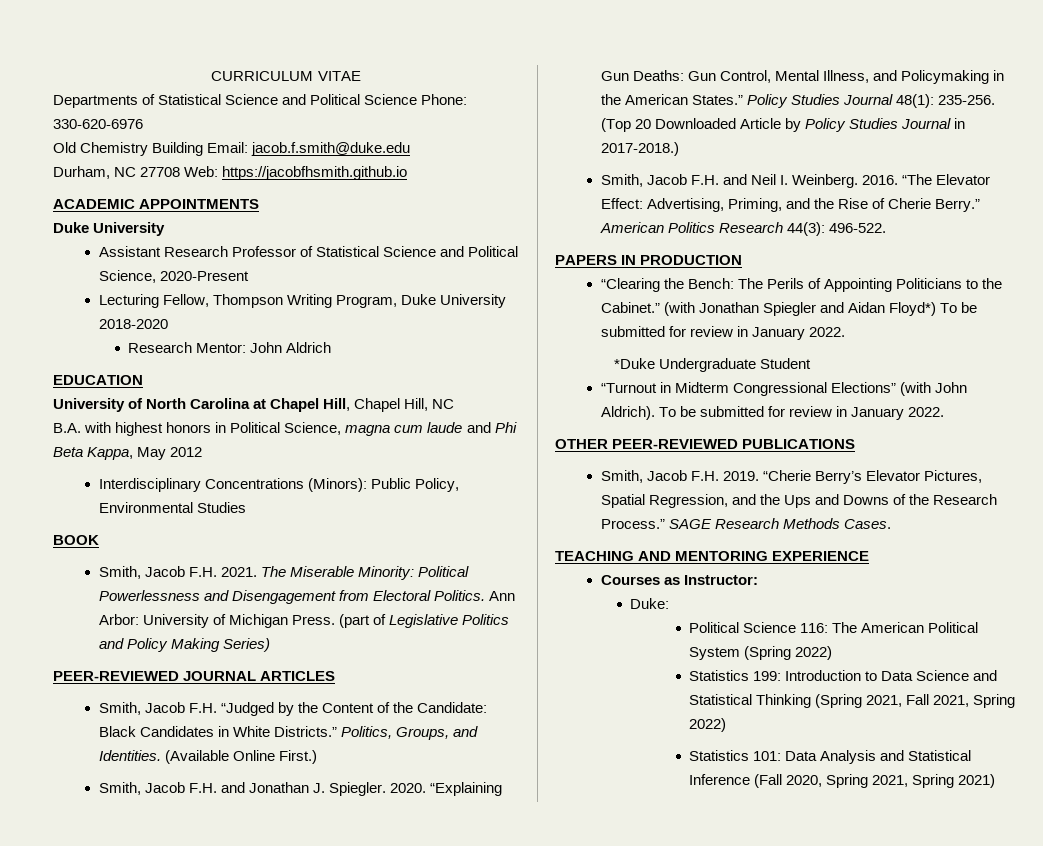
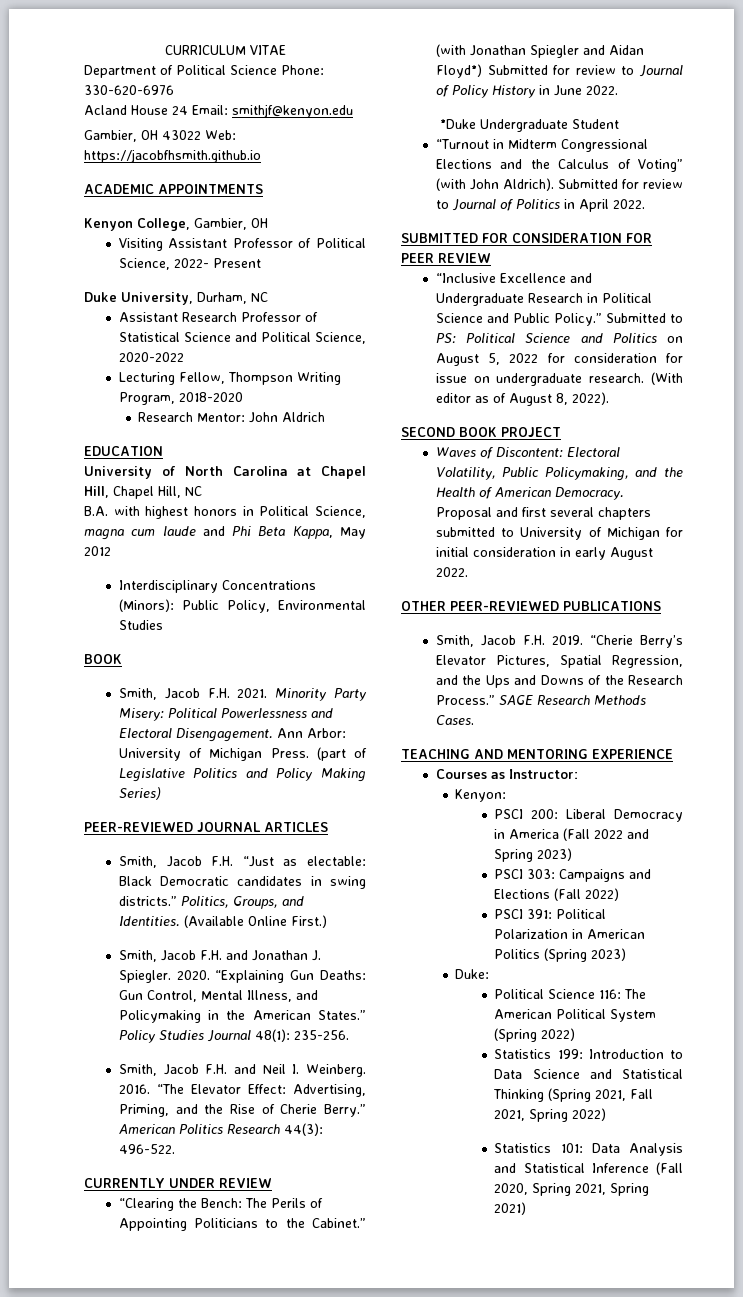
[53,94,307,108] Departments of Statistical Science and -> [84,65,173,78] Department of
[53,142,411,156] [53,166,408,180] [53,199,260,209] [53,222,166,236] Old Chemistry Building Email: jacob.f.smith@duke.edu // Durham, NC 27708 Web: https://jacobfhsmith.github.io // ACADEMIC APPOINTMENTS // Duke University -> [84,104,353,118] [84,130,236,142] [84,149,261,163] [84,184,263,194] [84,218,268,231] [118,238,366,251] [118,258,261,270] [84,292,268,305] Acland House 24 Email: smithjf@kenyon.edu // Gambier, OH 43022 Web: https://jacobfhsmith.github.io // ACADEMIC APPOINTMENTS // Kenyon College, Gambier, OH // Visiting Assistant Professor of Political Science, 2022- Present // Duke University, Durham, NC
[159,271,249,281] 2020-Present -> [118,352,184,362] 2020-2022
[401,294,507,308] Duke University -> (175, 398) none
[261,566,470,580] [98,590,486,604] The Miserable Minority: Political Powerlessness and Disengagement from Electoral Politics. -> [275,688,367,701] [118,708,333,721] [118,728,273,742] Minority Party Misery: Political Powerlessness and Electoral Disengagement.
[221,702,488,716] [98,726,338,737] “Judged by the Content of the Candidate: Black Candidates in White Districts.” -> [242,856,366,867] [118,876,366,889] [118,896,177,906] “Just as electable: Black Democratic candidates in swing districts.”
[600,118,966,132] [600,142,679,156] (Top 20 Downloaded Article by Policy Studies Journal in 2017-2018.) -> (349, 1035) none
[555,255,743,265] PAPERS IN PRODUCTION -> [84,1178,272,1188] CURRENTLY UNDER REVIEW
[940,302,978,313] [600,326,806,340] To be submitted for review in January -> [487,65,683,77] [435,85,582,98] Submitted for review to Journal of Policy History in June
[831,382,968,396] [600,406,905,420] Elections” (with John Aldrich). To be submitted for review in January -> [435,159,683,172] [435,178,683,191] [435,199,645,212] [401,233,652,243] [401,253,491,263] [435,273,592,283] [435,293,652,306] [435,313,683,326] [435,333,683,344] [435,353,683,366] [435,372,683,386] [435,392,609,406] [401,427,561,437] [435,447,620,459] [435,467,683,481] [435,487,624,500] [435,507,651,520] [435,527,683,540] [435,547,653,560] Elections and the Calculus of Voting” (with John Aldrich). Submitted for review to Journal of Politics in April 2022. // SUBMITTED FOR CONSIDERATION FOR PEER REVIEW // “Inclusive Excellence and Undergraduate Research in Political Science and Public Policy.” Submitted to PS: Political Science and Politics on August 5, 2022 for consideration for issue on undergraduate research. (With editor as of August 8, 2022). // SECOND BOOK PROJECT // Waves of Discontent: Electoral Volatility, Public Policymaking, and the Health of American Democracy. Proposal and first several chapters submitted to University of Michigan for initial consideration in early August
(758, 580) none -> [455,789,507,802] [494,809,683,822] [494,828,650,841] [494,848,573,862] [494,869,652,882] [494,888,620,901] [494,909,607,919] [494,929,646,939] [494,948,627,962] // Kenyon: // PSCI 200: Liberal Democracy in America (Fall 2022 and Spring 2023) // PSCI 303: Campaigns and Elections (Fall 2022) // PSCI 391: Political Polarization in American Politics (Spring 2023)

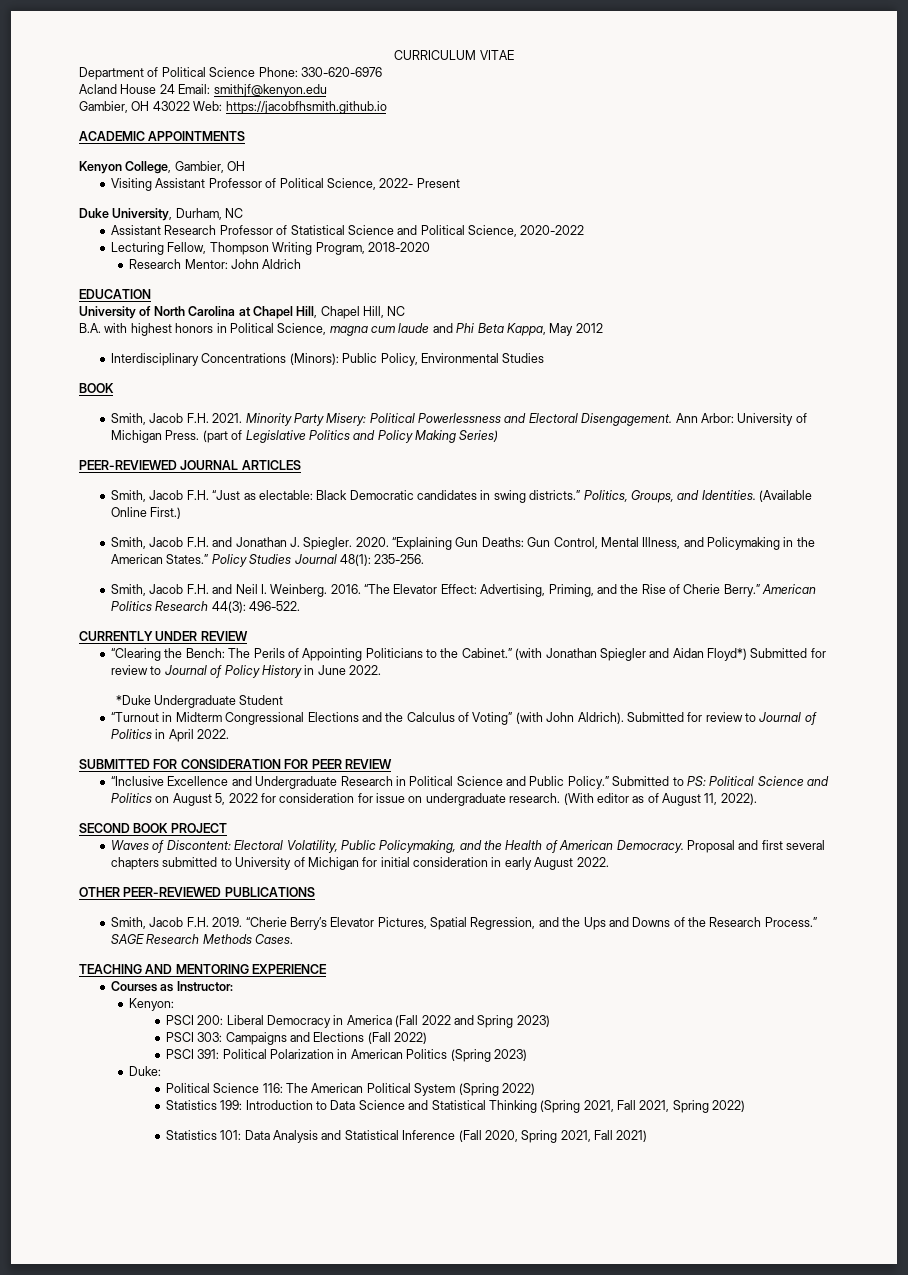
[555,393,568,405] 8, -> [704,793,718,805] 11,
[610,1183,650,1196] Spring -> [594,1130,614,1140] Fall

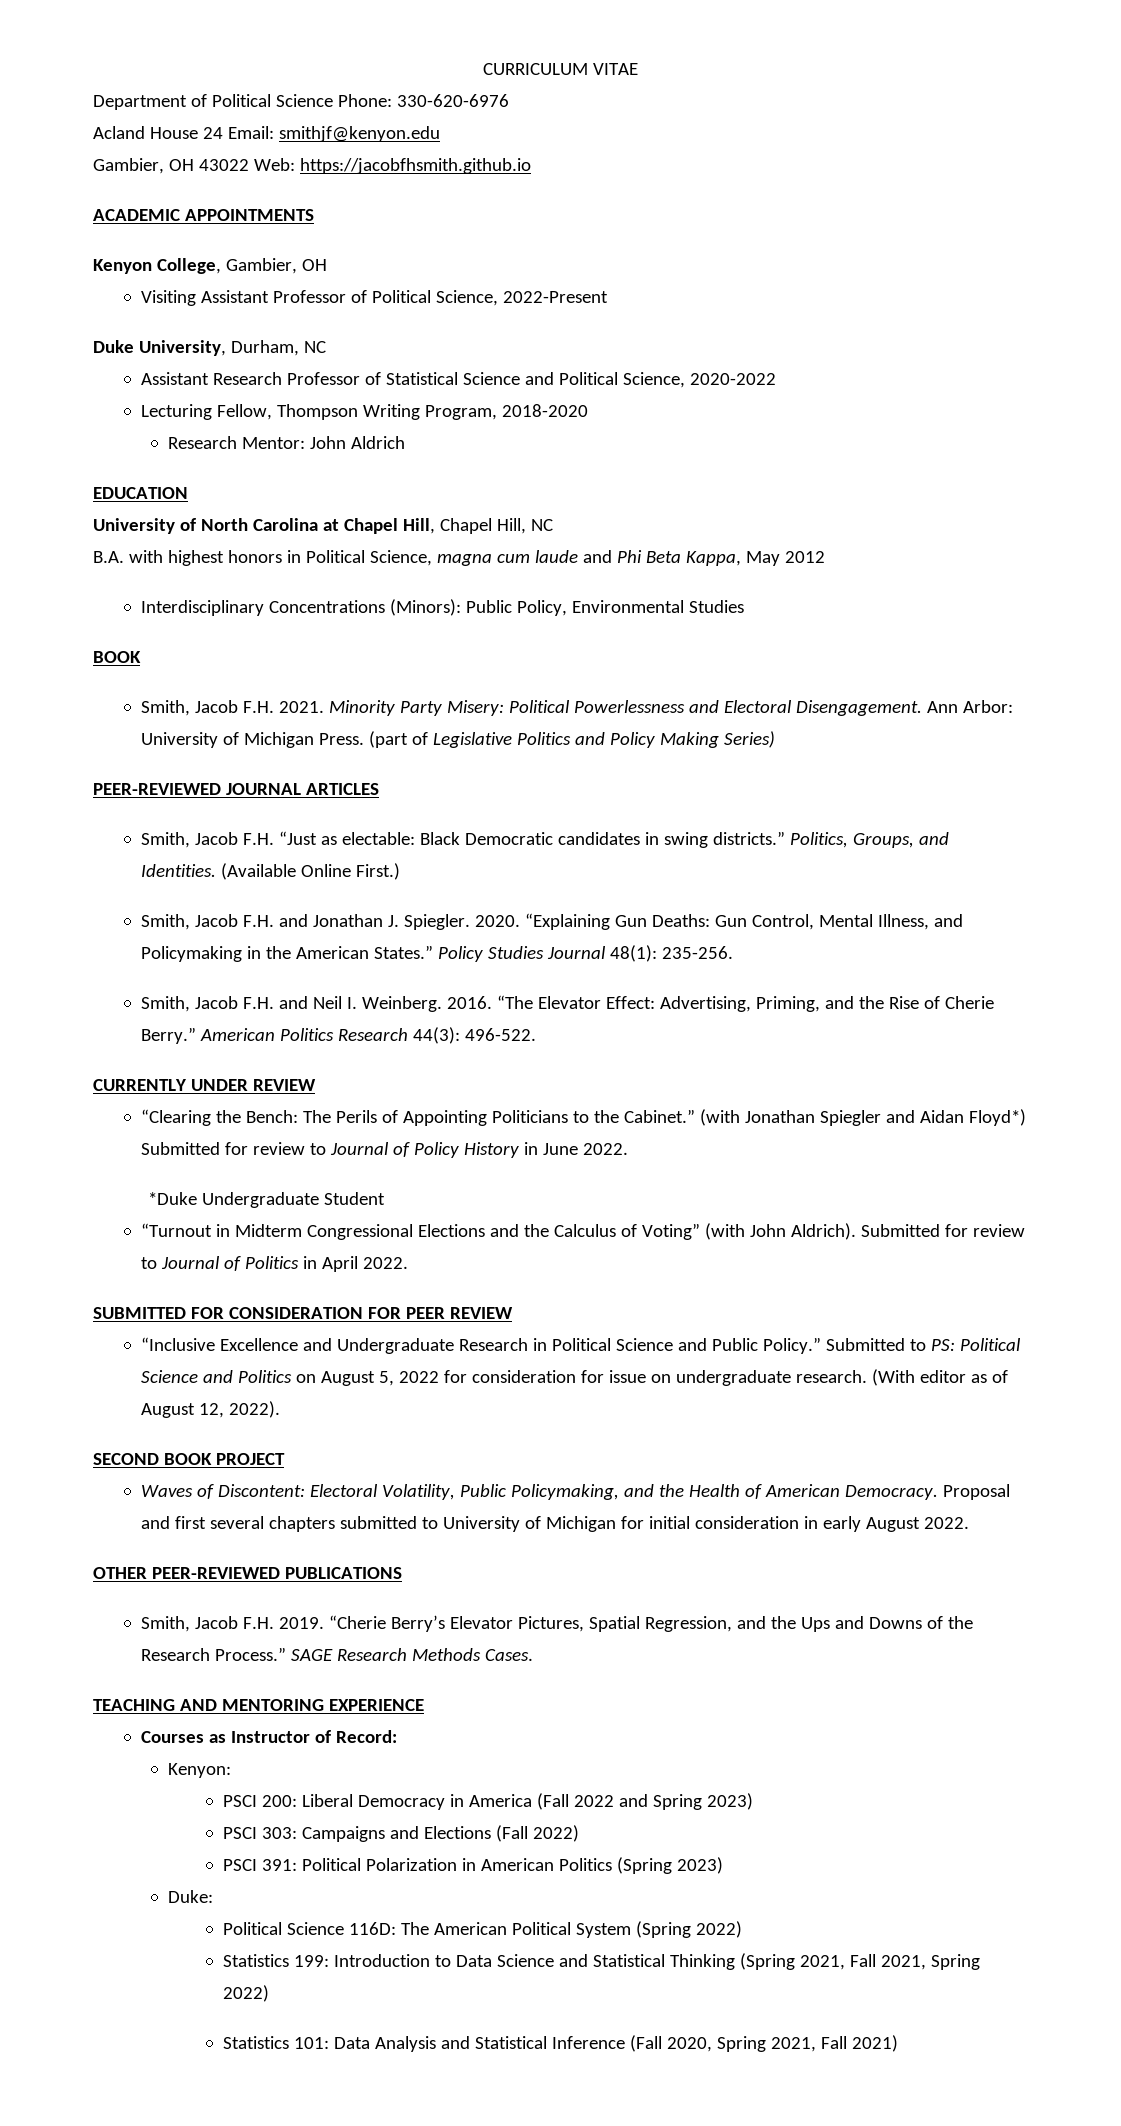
[379,178,460,188] 2022- Present -> [502,291,608,303] 2022-Present
[704,793,718,805] 11, -> [198,1403,224,1418] 12,
[176,981,233,992] Instructor: -> [230,1730,397,1743] Instructor of Record:
[262,1083,283,1093] 116: -> [348,1922,396,1935] 116D:

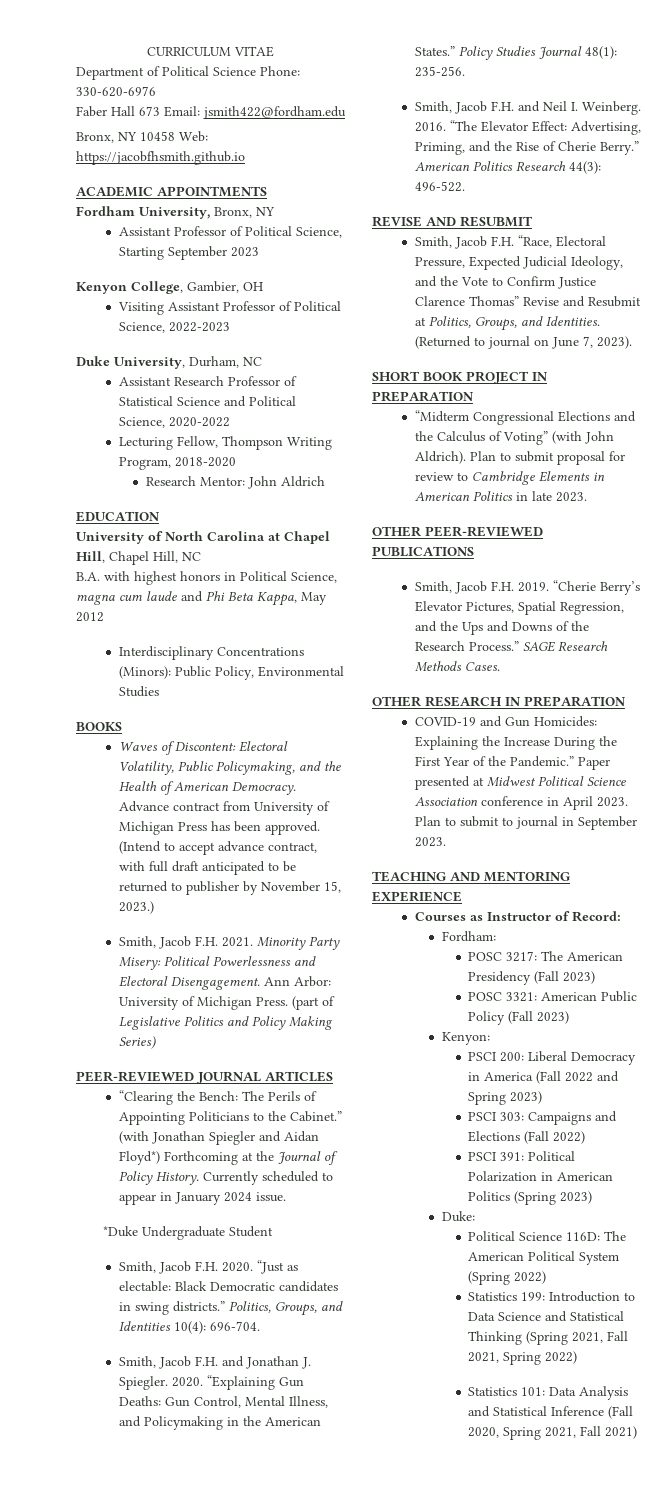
[93,126,440,142] [93,158,531,174] [93,209,314,221] Acland House 24 Email: smithjf@kenyon.edu // Gambier, OH 43022 Web: https://jacobfhsmith.github.io // ACADEMIC APPOINTMENTS -> [76,106,346,119] [76,131,208,143] [76,151,245,165] [76,186,267,197] [76,206,275,219] [118,226,342,238] [118,246,259,260] Faber Hall 673 Email: jsmith422@fordham.edu // Bronx, NY 10458 Web: https://jacobfhsmith.github.io // ACADEMIC APPOINTMENTS // Fordham University, Bronx, NY // Assistant Professor of Political Science, Starting September 2023
[502,291,608,303] 2022-Present -> [168,322,230,332] 2022-2023
[93,651,141,663] BOOK -> [76,722,122,731] [118,741,288,755] [118,761,341,775] [118,781,296,795] [118,801,330,815] [118,821,320,835] [118,841,317,855] [118,861,296,875] [118,881,341,895] [118,901,154,914] BOOKS // Waves of Discontent: Electoral Volatility, Public Policymaking, and the Health of American Democracy. Advance contract from University of Michigan Press has been approved. (Intend to accept advance contract, with full draft anticipated to be returned to publisher by November 15, 2023.)
[140,832,274,848] // Smith, Jacob F.H. -> [118,1090,317,1105] [118,1111,342,1125] [118,1131,319,1145] [118,1151,338,1165] [118,1171,333,1185] [118,1192,286,1205] [103,1226,274,1240] [118,1261,253,1274] // “Clearing the Bench: The Perils of Appointing Politicians to the Cabinet.” (with Jonathan Spiegler and Aidan Floyd*) Forthcoming at the Journal of Policy History. Currently scheduled to appear in January 2024 issue. // *Duke Undergraduate Student // Smith, Jacob F.H. 2020.
[140,863,400,880] Identities. (Available Online First.) -> [118,1321,260,1334] Identities 10(4): 696-704.
[93,1079,316,1091] [140,1109,1026,1126] [140,1142,628,1158] [147,1192,385,1208] [140,1223,302,1237] CURRENTLY UNDER REVIEW // “Clearing the Bench: The Perils of Appointing Politicians to the Cabinet.” (with Jonathan Spiegler and Aidan Floyd*) Submitted for review to Journal of Policy History in June 2022. // *Duke Undergraduate Student // “Turnout in Midterm -> [372,216,533,227] [414,235,606,249] [414,256,623,270] [414,276,596,289] [414,296,641,307] [414,316,600,331] [414,336,632,349] [372,371,548,384] [372,391,474,402] [414,410,469,422] REVISE AND RESUBMIT // Smith, Jacob F.H. “Race, Electoral Pressure, Expected Judicial Ideology, and the Vote to Confirm Justice Clarence Thomas” Revise and Resubmit at Politics, Groups, and Identities. (Returned to journal on June 7, 2023). // SHORT BOOK PROJECT IN PREPARATION // “Midterm
[860,1224,1025,1237] [140,1256,408,1272] [93,1307,513,1319] [140,1337,1021,1354] [140,1369,1008,1386] [140,1401,280,1418] [93,1453,285,1465] [140,1484,1010,1500] [140,1516,969,1532] Submitted for review to Journal of Politics in April 2022. // SUBMITTED FOR CONSIDERATION FOR PEER REVIEW // “Inclusive Excellence and Undergraduate Research in Political Science and Public Policy.” Submitted to PS: Political Science and Politics on August 5, 2022 for consideration for issue on undergraduate research. (With editor as of August 12, 2022). // SECOND BOOK PROJECT // Waves of Discontent: Electoral Volatility, Public Policymaking, and the Health of American Democracy. Proposal and first several chapters submitted to University of Michigan for initial consideration in early August 2022. -> [469,451,625,465] [414,471,605,485] [414,491,587,502] Plan to submit proposal for review to Cambridge Elements in American Politics in late 2023.
(533, 1655) none -> [372,696,626,707] [414,716,597,727] [414,736,617,750] [414,756,610,770] [414,776,626,790] [414,796,628,810] [414,816,637,830] [414,837,446,847] // OTHER RESEARCH IN PREPARATION // COVID-19 and Gun Homicides: Explaining the Increase During the First Year of the Pandemic.” Paper presented at Midwest Political Science Association conference in April 2023. Plan to submit to journal in September 2023.
(397, 1736) none -> [441,931,496,942] [468,951,624,962] [468,971,596,985] [468,991,638,1002] [468,1011,570,1025] // Fordham: // POSC 3217: The American Presidency (Fall 2023) // POSC 3321: American Public Policy (Fall 2023)

